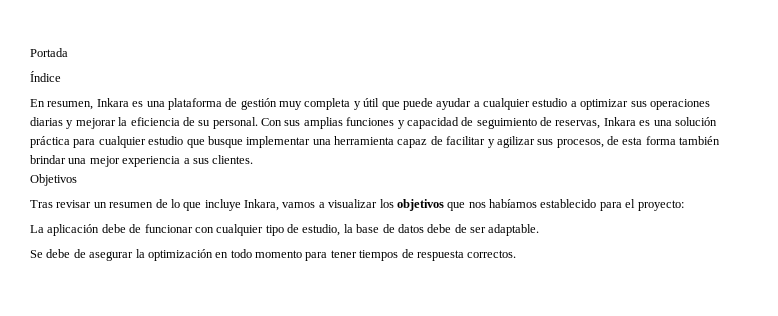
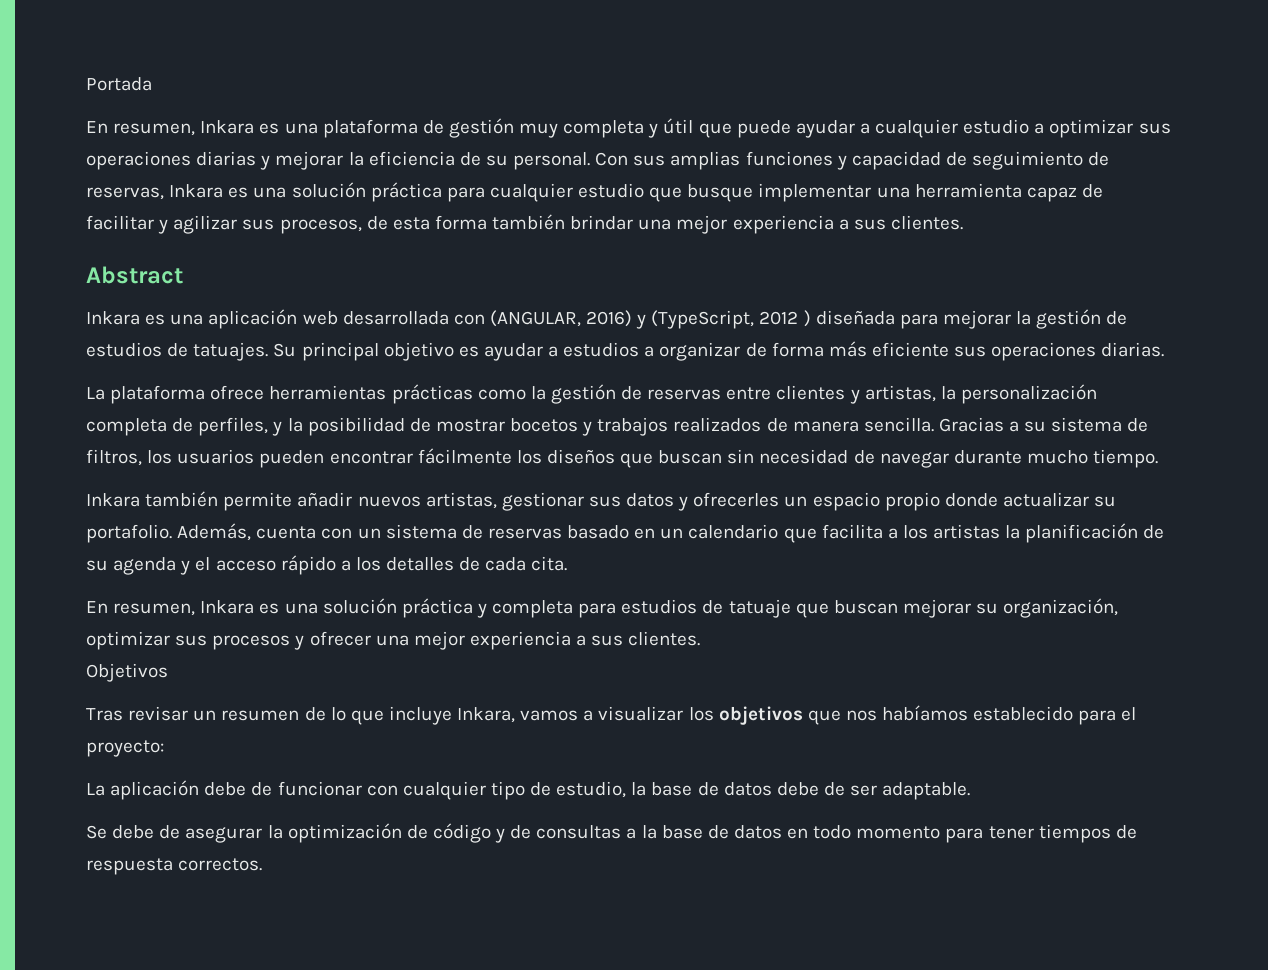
[30,71,61,82] // Índice -> (152, 84) none
(254, 159) none -> [86,266,183,284] [86,309,1128,329] [86,341,1165,361] [86,384,1097,404] [86,417,1149,436] [86,448,1159,468] [86,491,1117,511] [86,523,1165,543] [86,555,568,575] [86,598,1119,618] [86,631,701,650] // Abstract // Inkara es una aplicación web desarrollada con (ANGULAR, 2016) y (TypeScript, 2012 ) diseñada para mejorar la gestión de estudios de tatuajes. Su principal objetivo es ayudar a estudios a organizar de forma más eficiente sus operaciones diarias. // La plataforma ofrece herramientas prácticas como la gestión de reservas entre clientes y artistas, la personalización completa de perfiles, y la posibilidad de mostrar bocetos y trabajos realizados de manera sencilla. Gracias a su sistema de filtros, los usuarios pueden encontrar fácilmente los diseños que buscan sin necesidad de navegar durante mucho tiempo. // Inkara también permite añadir nuevos artistas, gestionar sus datos y ofrecerles un espacio propio donde actualizar su portafolio. Además, cuenta con un sistema de reservas basado en un calendario que facilita a los artistas la planificación de su agenda y el acceso rápido a los detalles de cada cita. // En resumen, Inkara es una solución práctica y completa para estudios de tatuaje que buscan mejorar su organización, optimizar sus procesos y ofrecer una mejor experiencia a sus clientes.
(213, 255) none -> [406,823,782,843] de código y de consultas a la base de datos

